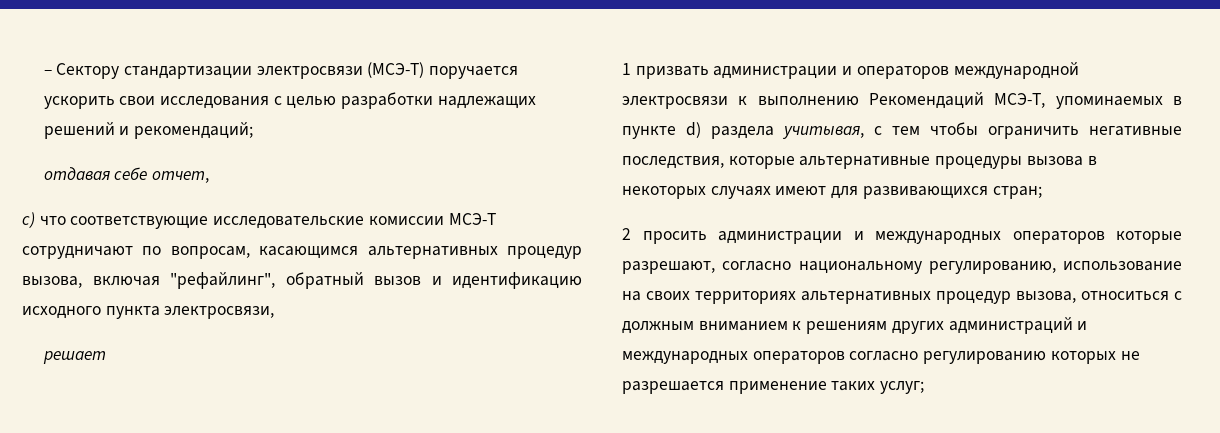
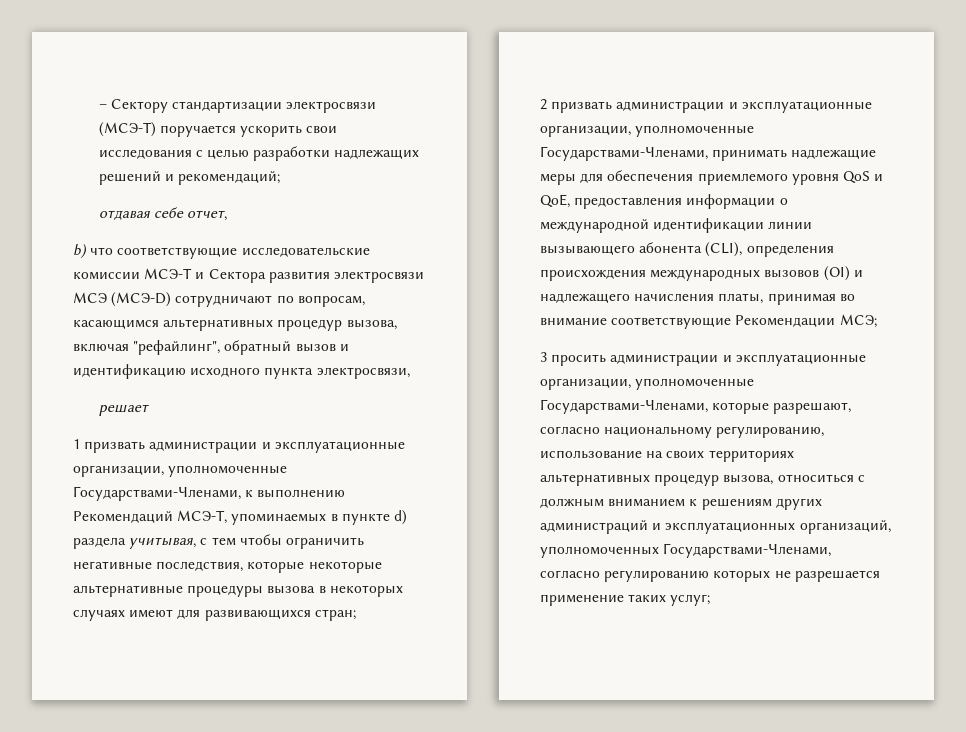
[22,212,35,228] с) -> [73,244,87,259] b)
(496, 219) none -> [195,269,424,283] [73,292,172,307] и Сектора развития электросвязи МСЭ (МСЭ-D)
[856,62,1079,79] [622,96,728,109] операторов международной электросвязи -> [274,441,405,453] [73,465,288,477] [73,486,241,501] эксплуатационные организации, уполномоченные Государствами-Членами,
(795, 162) none -> [308,561,382,573] некоторые
[642,231,1105,244] просить администрации и международных операторов -> [551,101,872,113] [540,125,755,137] [540,146,877,161] [540,170,884,185] [540,194,788,209] [540,218,813,233] [540,242,834,257] [540,266,863,281] [540,293,855,305] [540,314,877,329] [540,352,866,366] [540,378,755,390] [540,399,708,414] призвать администрации и эксплуатационные организации, уполномоченные Государствами-Членами, принимать надлежащие меры для обеспечения приемлемого уровня QoS и QoE, предоставления информации о международной идентификации линии вызывающего абонента (CLI), определения происхождения международных вызовов (OI) и надлежащего начисления платы, принимая во внимание соответствующие Рекомендации МСЭ; // 3 просить администрации и эксплуатационные организации, уполномоченные Государствами-Членами,
[622,351,845,364] международных операторов -> [665,520,891,534] [540,543,832,558] эксплуатационных организаций, уполномоченных Государствами-Членами,

